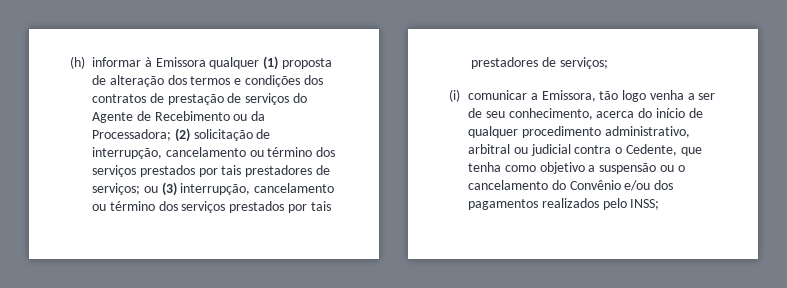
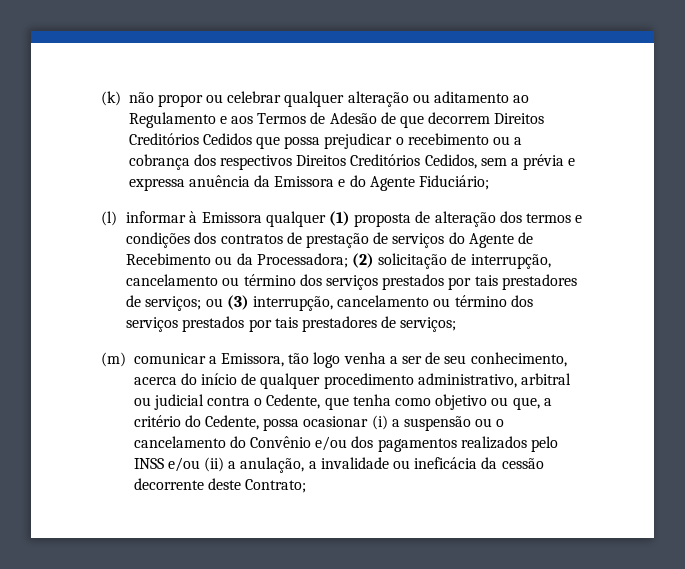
[70,56,85,69] (h) -> [101,91,530,107] [128,112,545,128] [128,133,523,149] [128,154,576,170] [128,175,490,191] [101,211,117,226] (k) não propor ou celebrar qualquer alteração ou aditamento ao Regulamento e aos Termos de Adesão de que decorrem Direitos Creditórios Cedidos que possa prejudicar o recebimento ou a cobrança dos respectivos Direitos Creditórios Cedidos, sem a prévia e expressa anuência da Emissora e do Agente Fiduciário; // (l)
[449,89,460,102] (i) -> [101,352,126,367] (m)
(585, 168) none -> [491,397,552,410] [133,415,388,431] ou que, a critério do Cedente, possa ocasionar (i)
[630,199,660,210] INSS; -> [133,457,544,473] [133,478,307,493] INSS e/ou (ii) a anulação, a invalidade ou ineficácia da cessão decorrente deste Contrato;

